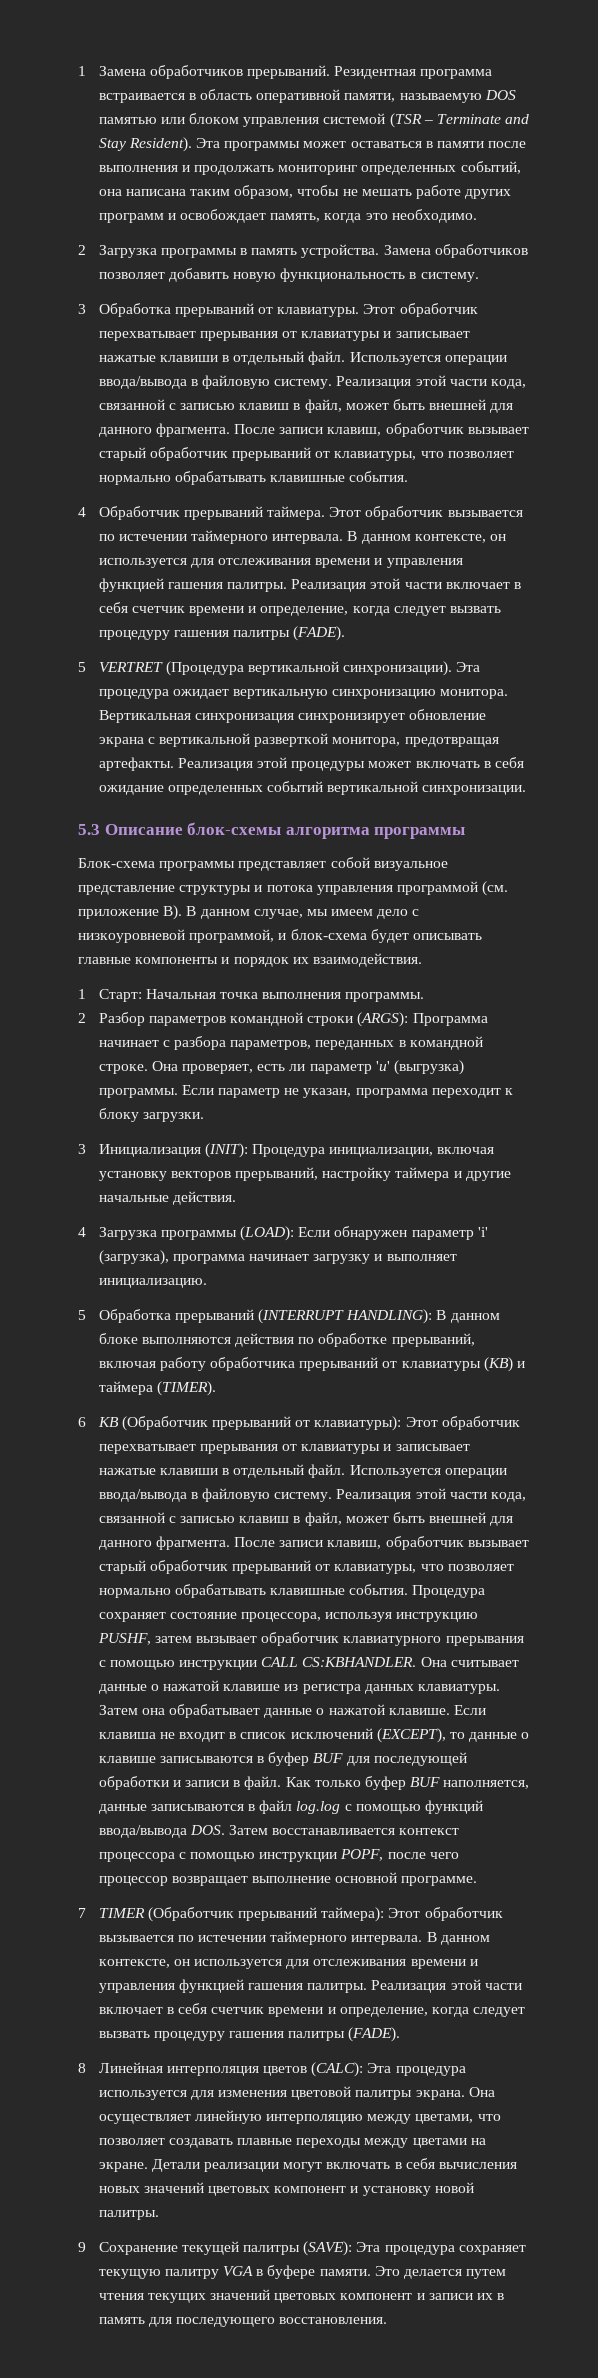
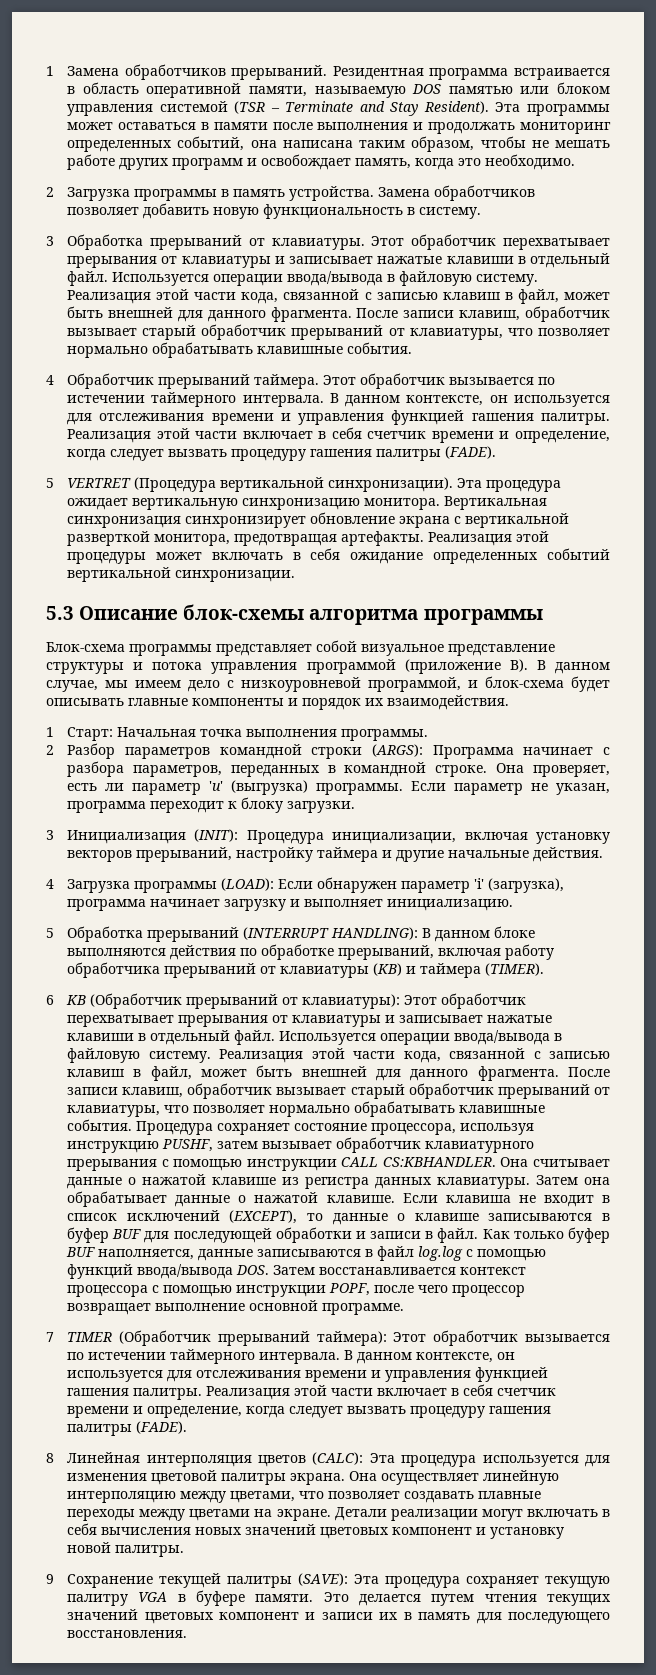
[482,881,509,896] [78,909,159,919] (см. приложение -> [404,659,501,674] (приложение

